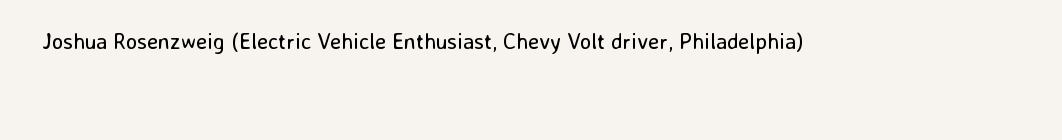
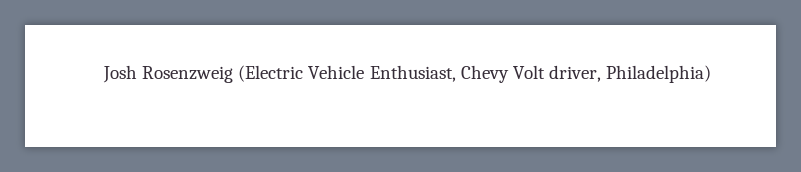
[42,33,107,49] Joshua -> [103,65,137,83] Josh

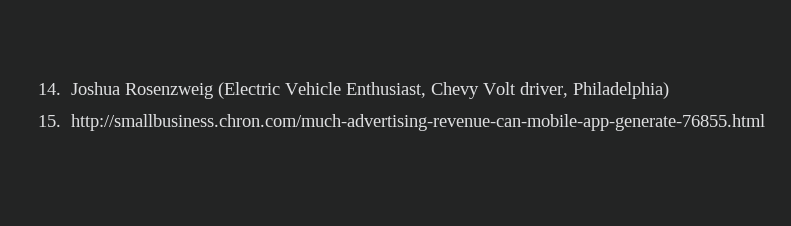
[103,65,137,83] Josh -> [38,82,121,95] 14. Joshua
(712, 74) none -> [38,114,766,131] // 15. http://smallbusiness.chron.com/much-advertising-revenue-can-mobile-app-generate-76855.html

